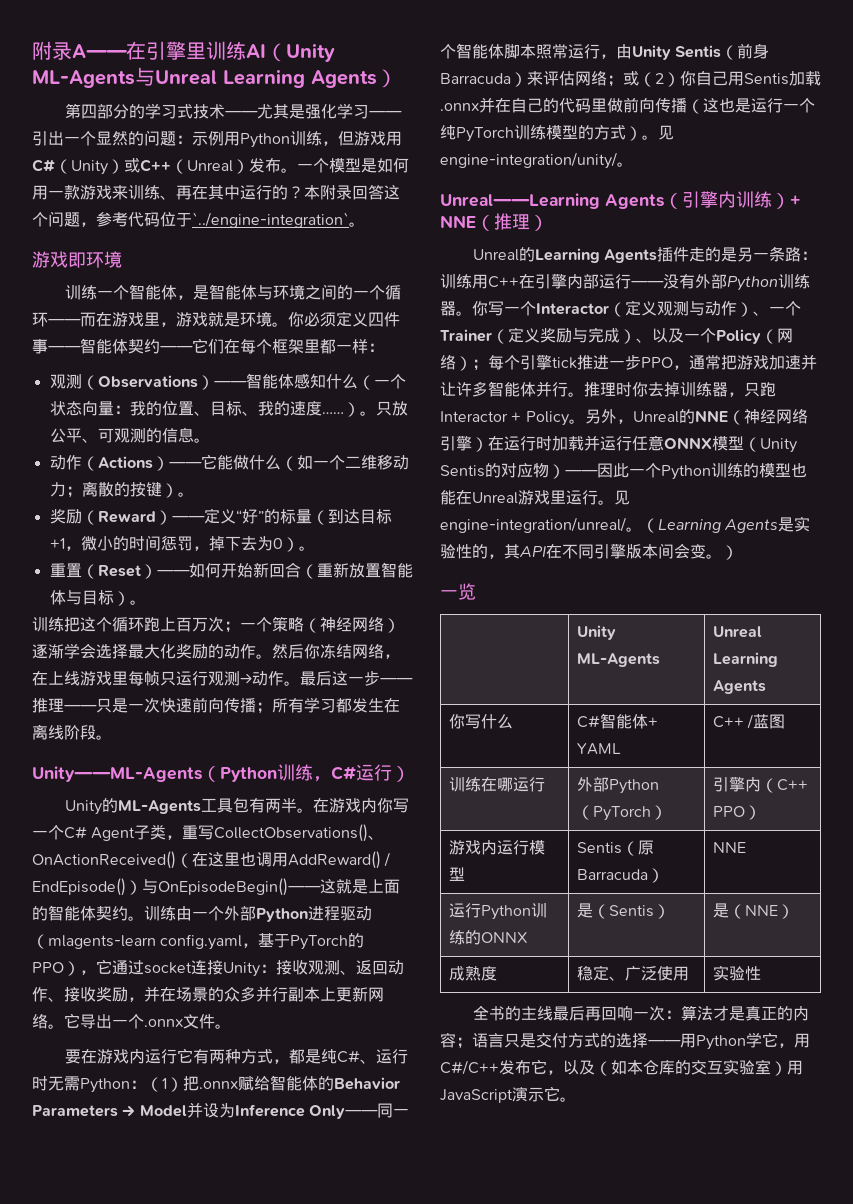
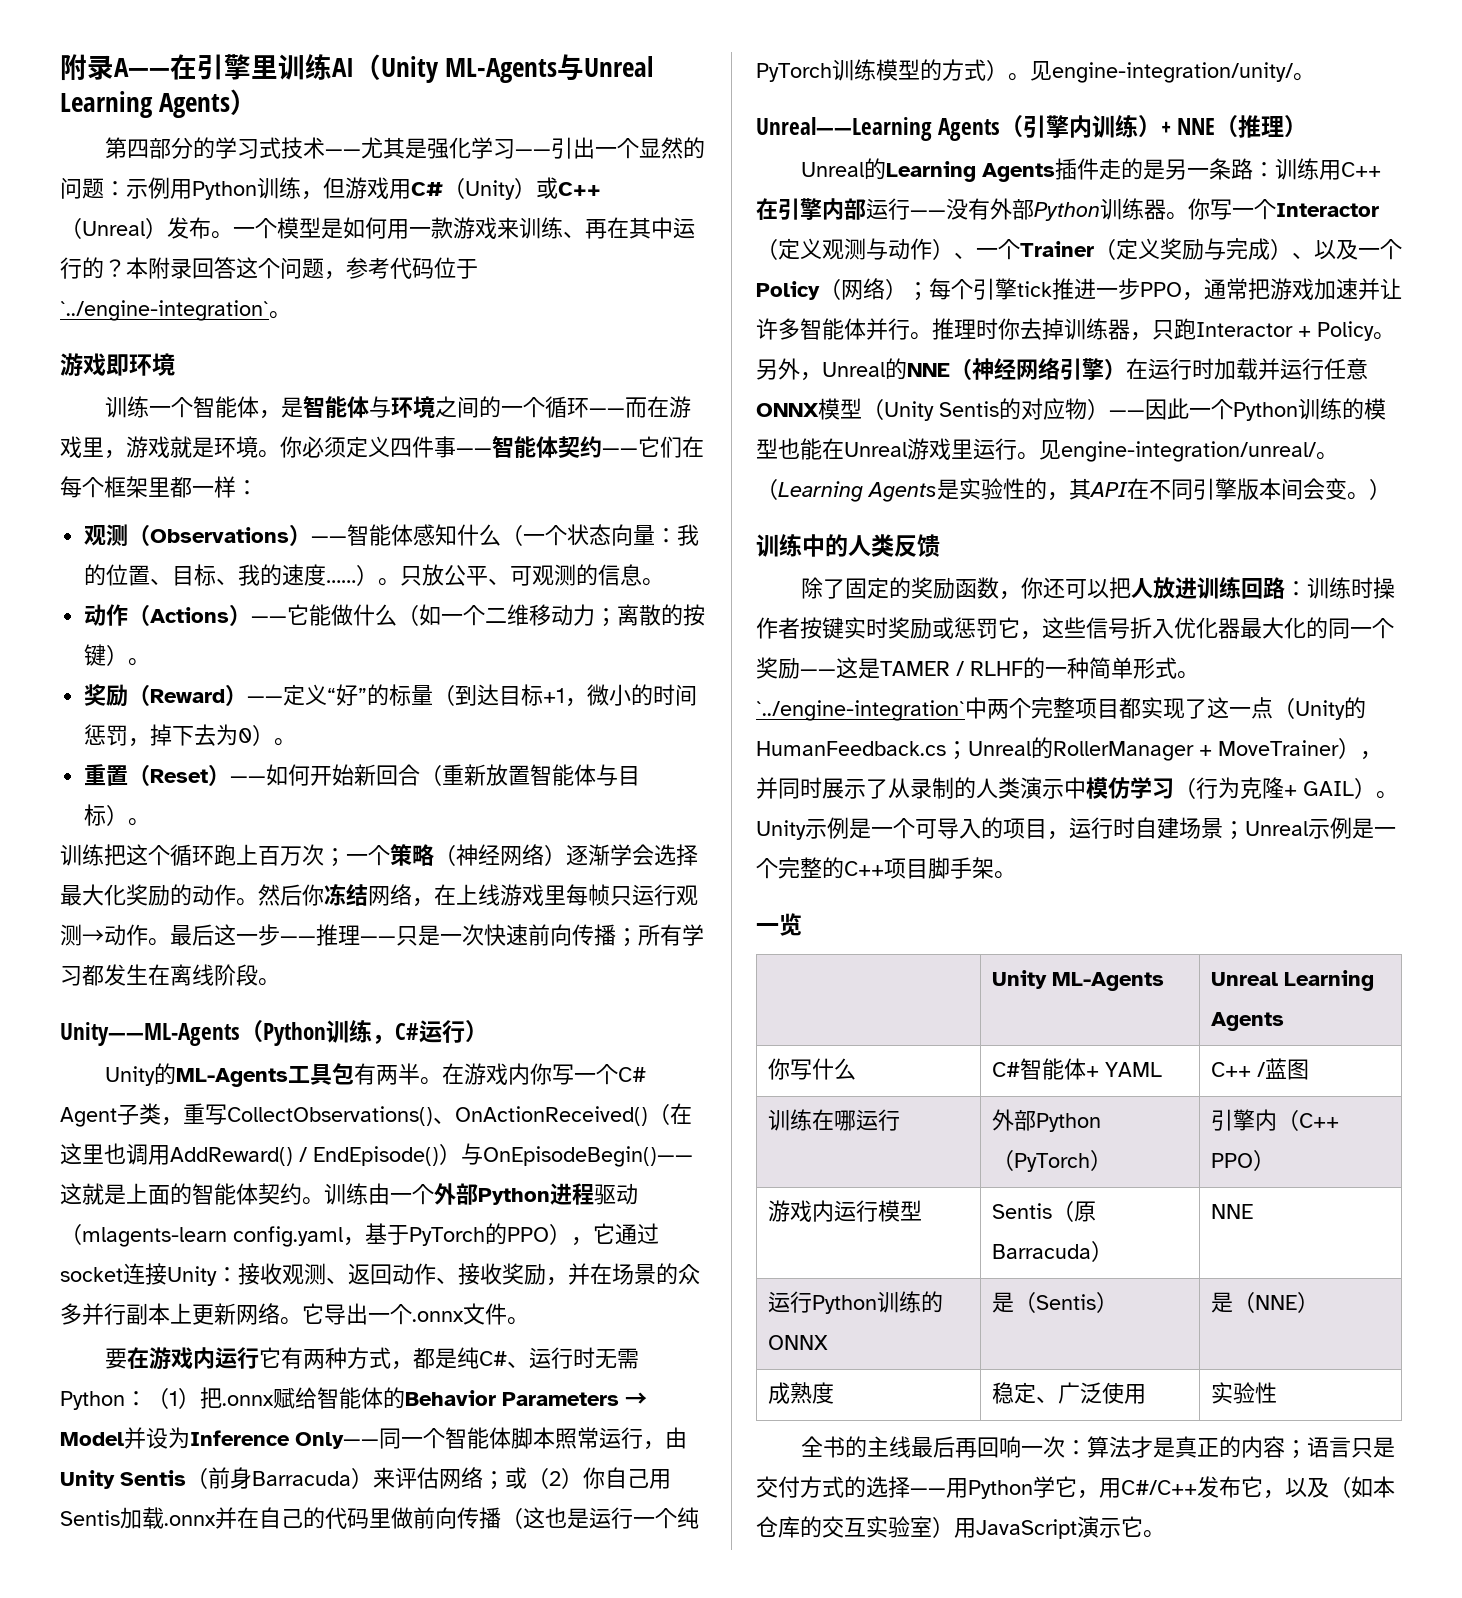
(738, 552) none -> [756,534,940,557] [800,576,1395,600] [756,617,1394,640] [756,657,1199,679] [756,697,1366,721] [756,737,1382,761] [756,777,1398,799] [756,817,1396,840] [756,857,1016,879] // 训练中的人类反馈 // 除了固定的奖励函数，你还可以把人放进训练回路：训练时操作者按键实时奖励或惩罚它，这些信号折入优化器最大化的同一个奖励——这是TAMER / RLHF的一种简单形式。`../engine-integration`中两个完整项目都实现了这一点（Unity的HumanFeedback.cs；Unreal的RollerManager + MoveTrainer），并同时展示了从录制的人类演示中模仿学习（行为克隆+ GAIL）。Unity示例是一个可导入的项目，运行时自建场景；Unreal示例是一个完整的C++项目脚手架。

